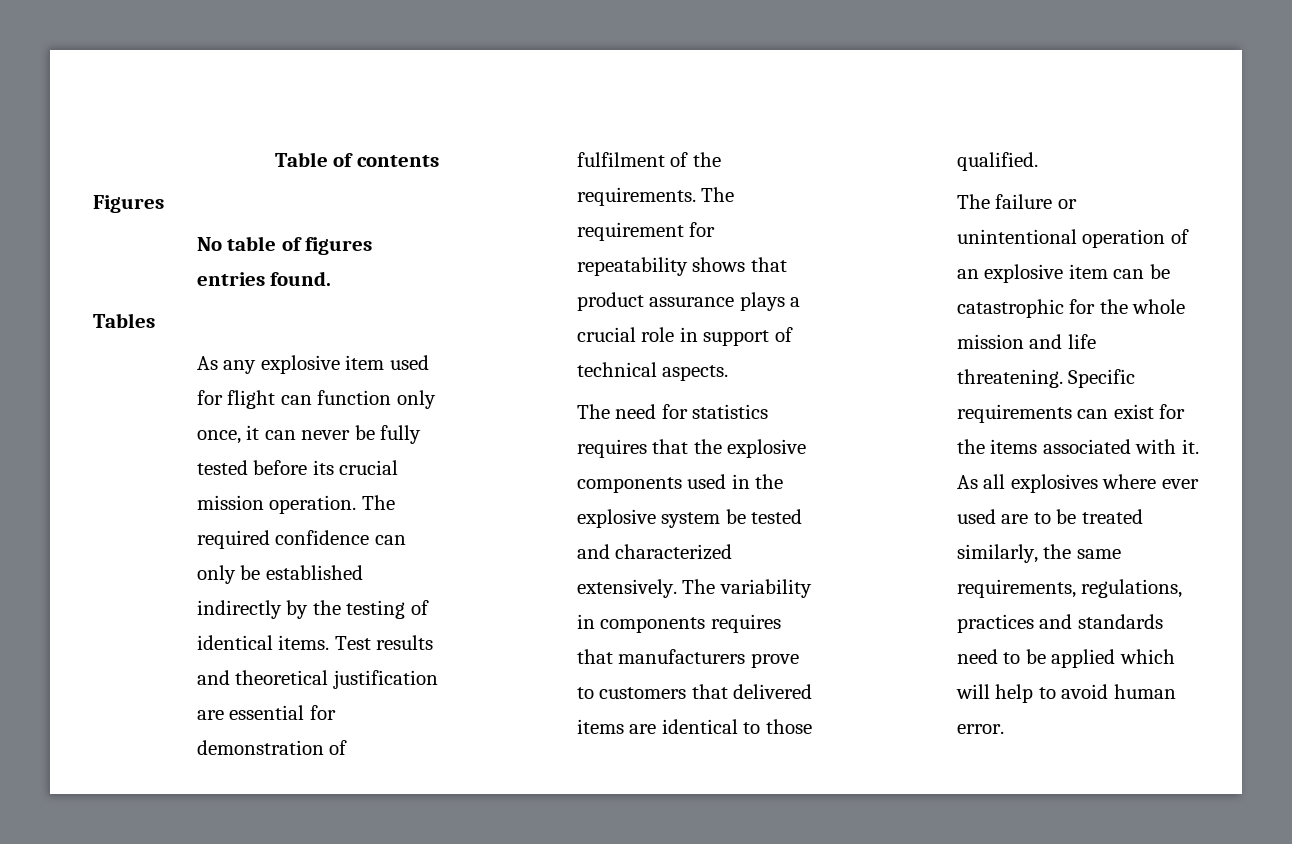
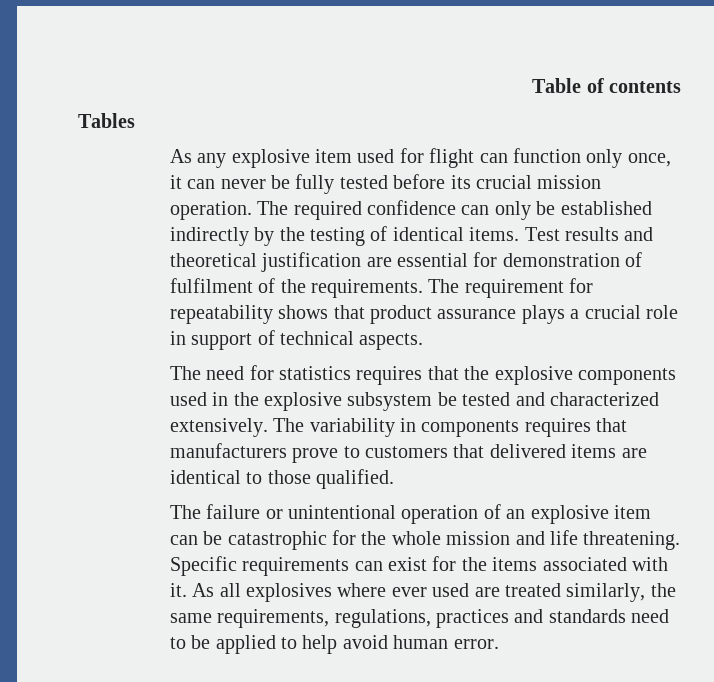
[93,195,164,213] [196,236,373,255] [196,271,332,286] // Figures // No table of figures entries found. -> (681, 87) none
[661,512,721,528] system -> [347,392,433,411] subsystem
[1033,509,1077,524] to be -> (500, 592) none
[1119,649,1175,664] [955,684,1056,703] which will help to -> [280,635,338,654] to help

